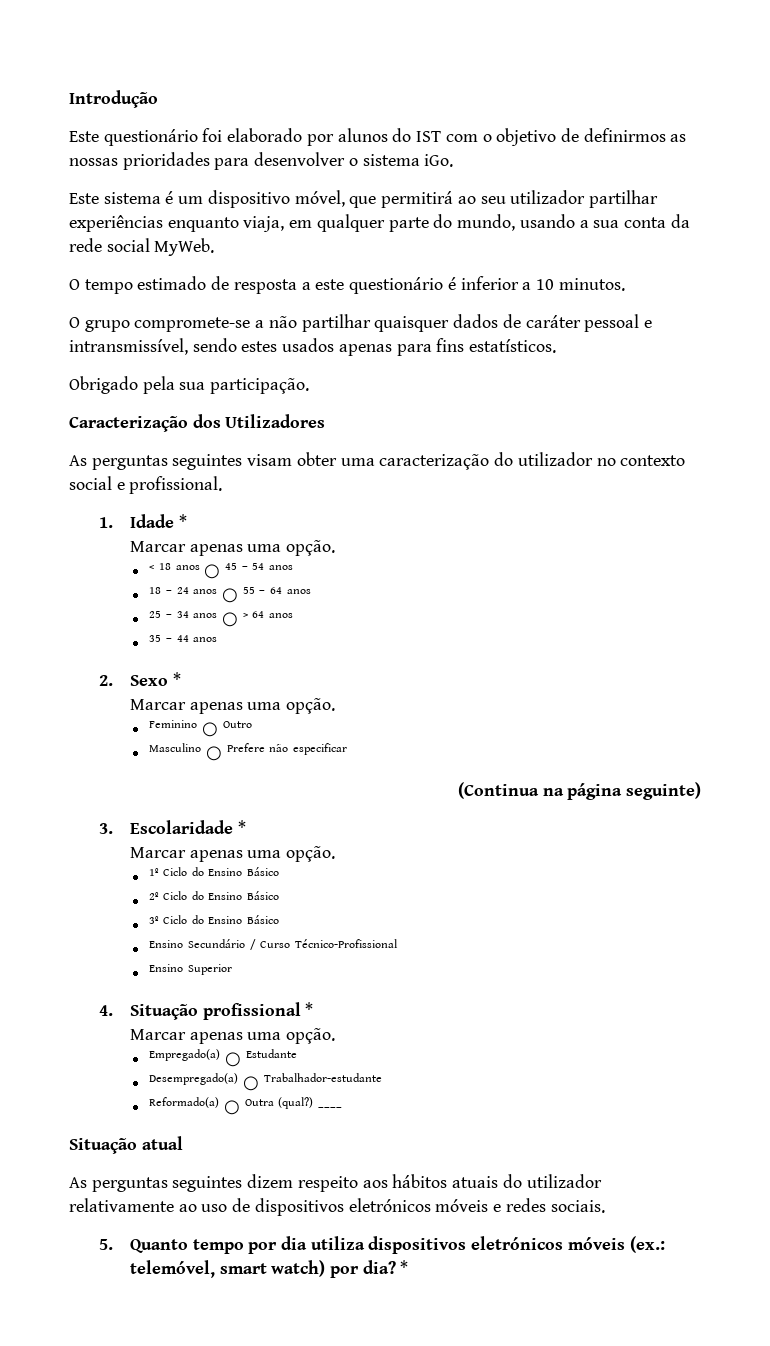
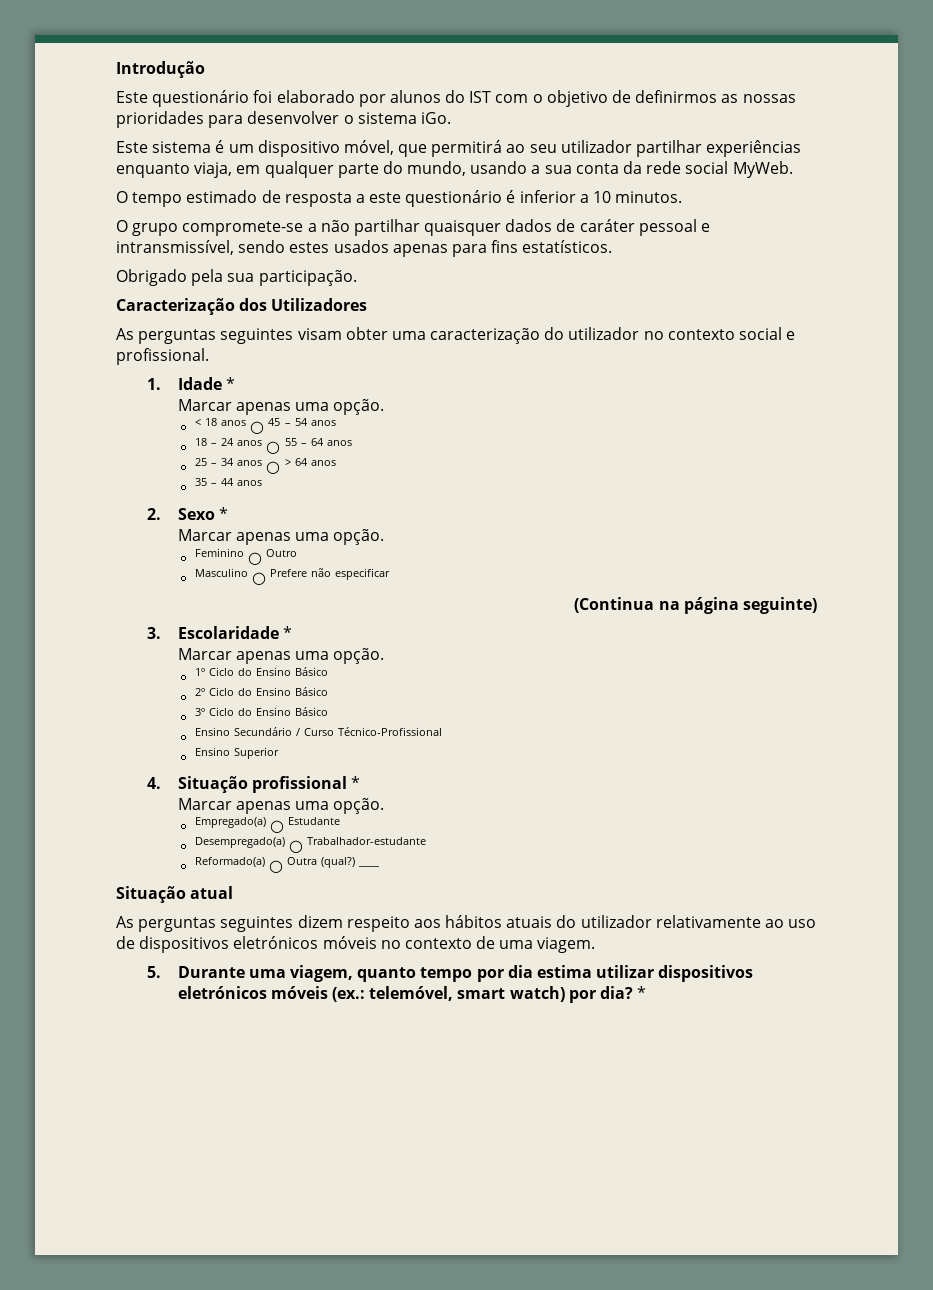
[493,1198,605,1213] [99,1239,188,1253] e redes sociais. // 5. Quanto -> [380,936,596,953] [146,965,417,982] no contexto de uma viagem. // 5. Durante uma viagem, quanto
[310,1236,365,1250] utiliza -> [536,965,655,978] estima utilizar

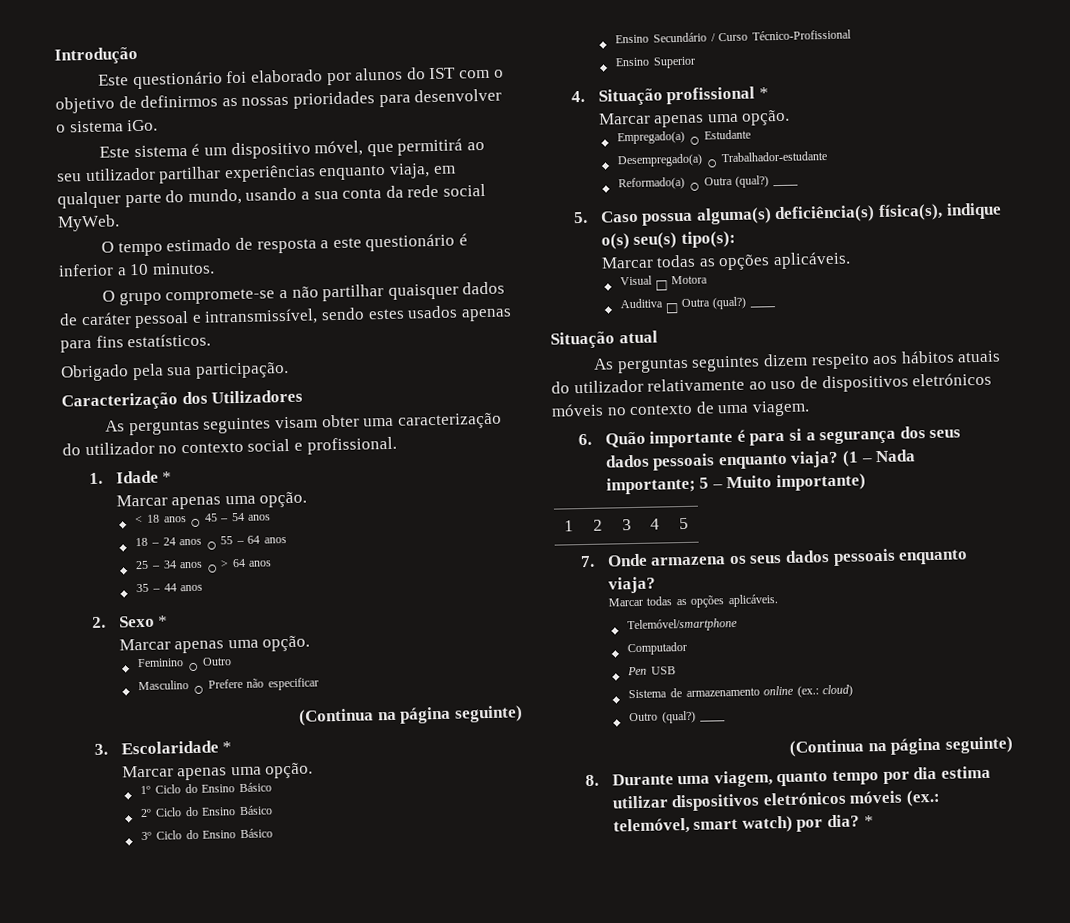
(380, 866) none -> [573,202,1002,226] [600,230,736,250] [600,251,852,271] [620,275,708,291] [620,296,776,314] // 5. Caso possua alguma(s) deficiência(s) física(s), indique o(s) seu(s) tipo(s): // Marcar todas as opções aplicáveis. // Visual □ Motora // Auditiva □ Outra (qual?) ____
[146,966,161,978] 5. -> [578,426,962,448] [604,449,917,471] [605,473,867,495] [564,520,574,532] [592,519,603,531] [621,519,632,531] [650,518,660,530] [678,517,689,530] [580,548,969,568] [607,576,656,594] [607,594,779,608] [627,617,739,633] [627,641,688,656] [627,666,676,676] [628,684,854,699] [629,710,726,724] [789,736,1013,757] [585,774,600,787] 6. Quão importante é para si a segurança dos seus dados pessoais enquanto viaja? (1 – Nada importante; 5 – Muito importante) // 1 | 2 | 3 | 4 | 5 // 7. Onde armazena os seus dados pessoais enquanto viaja? // Marcar todas as opções aplicáveis. // Telemóvel/smartphone // Computador // Pen USB // Sistema de armazenamento online (ex.: cloud) // Outro (qual?) ____ // (Continua na página seguinte) // 8.

